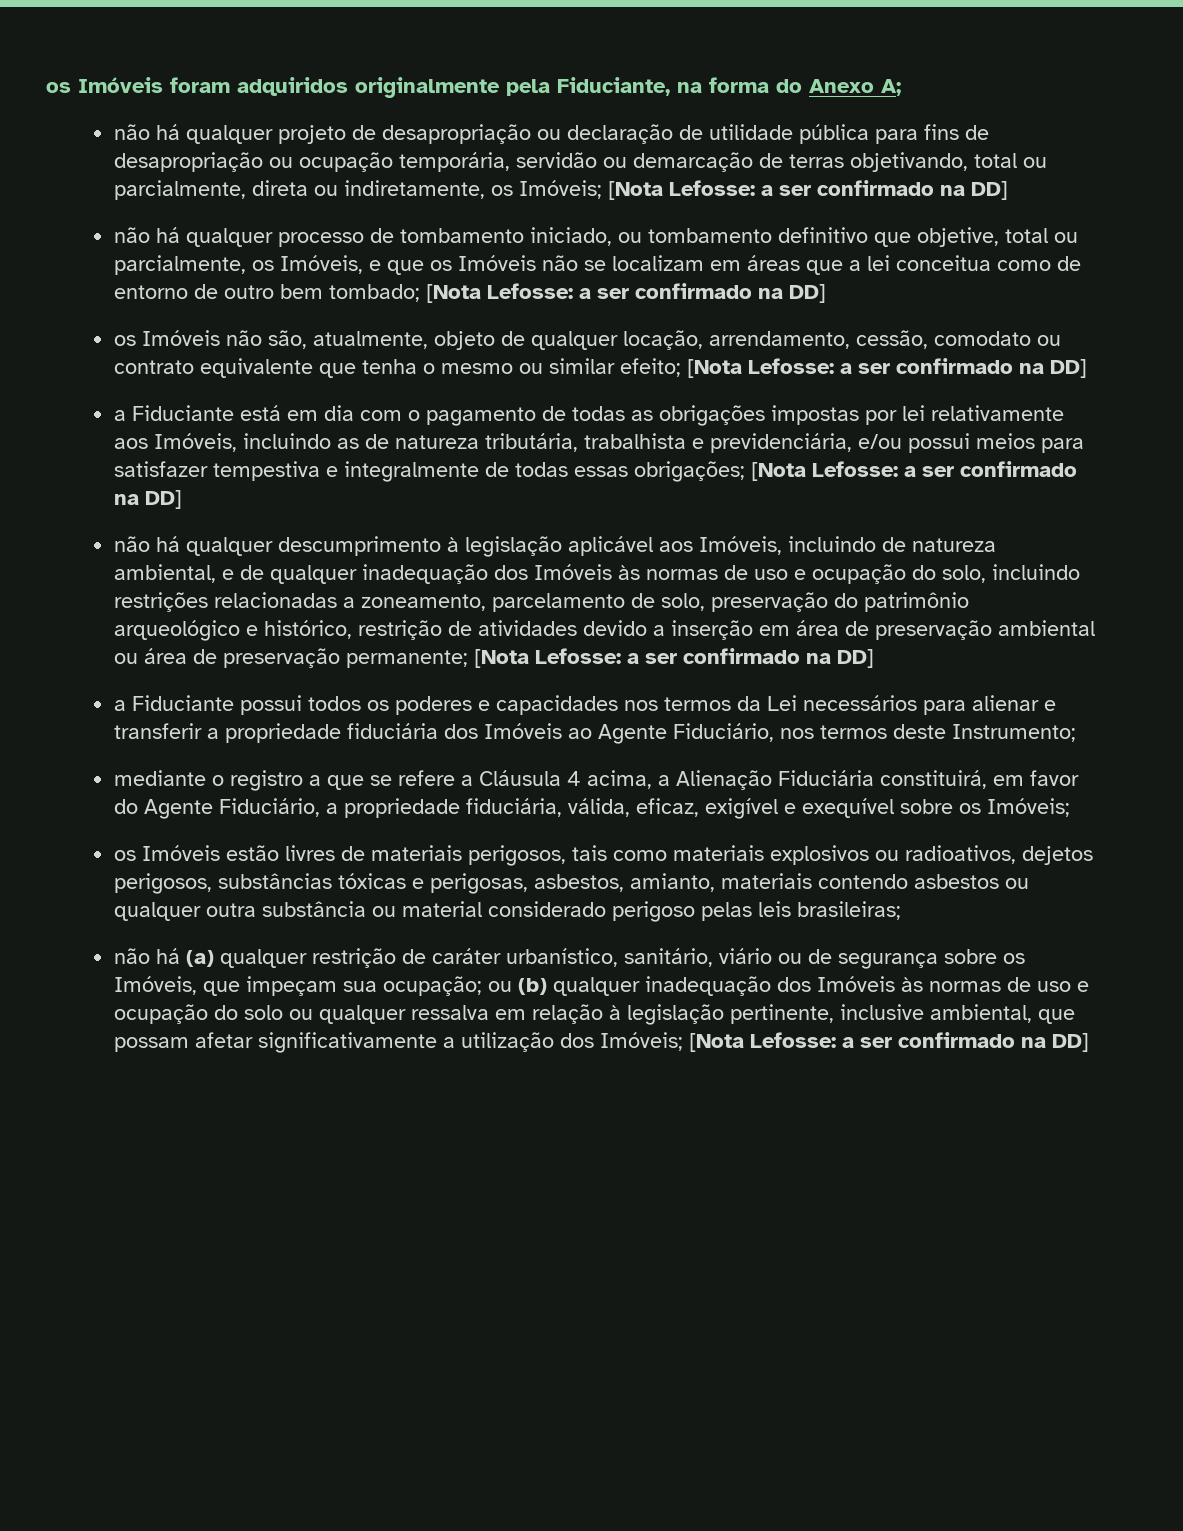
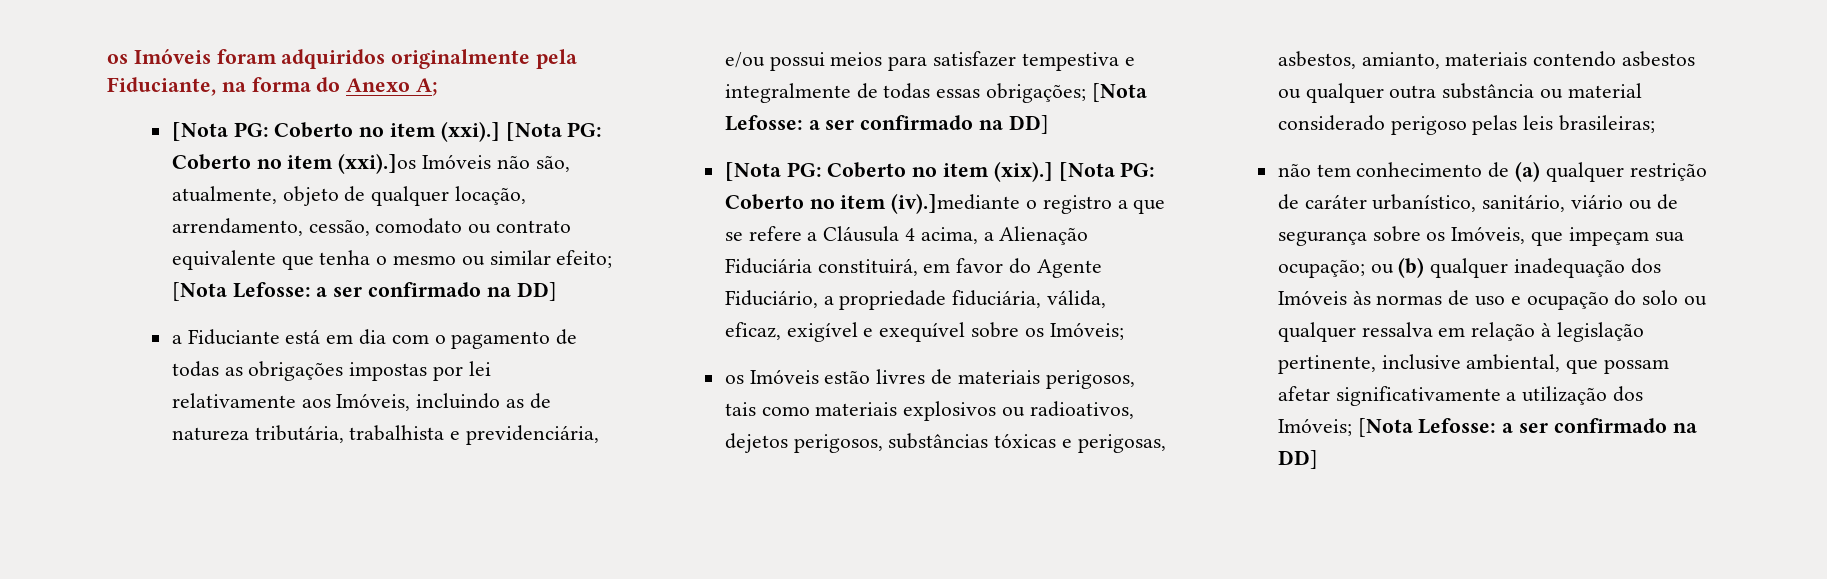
[113,124,989,144] [113,152,1047,172] [113,180,1008,200] [113,227,1078,247] [113,255,1081,275] [113,283,826,303] [113,335,136,346] não há qualquer projeto de desapropriação ou declaração de utilidade pública para fins de desapropriação ou ocupação temporária, servidão ou demarcação de terras objetivando, total ou parcialmente, direta ou indiretamente, os Imóveis; [Nota Lefosse: a ser confirmado na DD] // não há qualquer processo de tombamento iniciado, ou tombamento definitivo que objetive, total ou parcialmente, os Imóveis, e que os Imóveis não se localizam em áreas que a lei conceitua como de entorno de outro bem tombado; [Nota Lefosse: a ser confirmado na DD] // os -> [171,121,603,142] [171,153,417,174] [Nota PG: Coberto no item (xxi).] [Nota PG: Coberto no item (xxi).]os
[113,536,996,557] [113,564,1080,584] [113,592,969,612] [113,620,1095,641] [113,648,874,668] [113,695,1056,715] [113,723,1076,744] [113,770,206,786] não há qualquer descumprimento à legislação aplicável aos Imóveis, incluindo de natureza ambiental, e de qualquer inadequação dos Imóveis às normas de uso e ocupação do solo, incluindo restrições relacionadas a zoneamento, parcelamento de solo, preservação do patrimônio arqueológico e histórico, restrição de atividades devido a inserção em área de preservação ambiental ou área de preservação permanente; [Nota Lefosse: a ser confirmado na DD] // a Fiduciante possui todos os poderes e capacidades nos termos da Lei necessários para alienar e transferir a propriedade fiduciária dos Imóveis ao Agente Fiduciário, nos termos deste Instrumento; // mediante -> [724,161,1156,182] [724,193,1021,214] [Nota PG: Coberto no item (xix).] [Nota PG: Coberto no item (iv).]mediante
[155,948,180,964] há -> [1316,162,1510,178] tem conhecimento de

